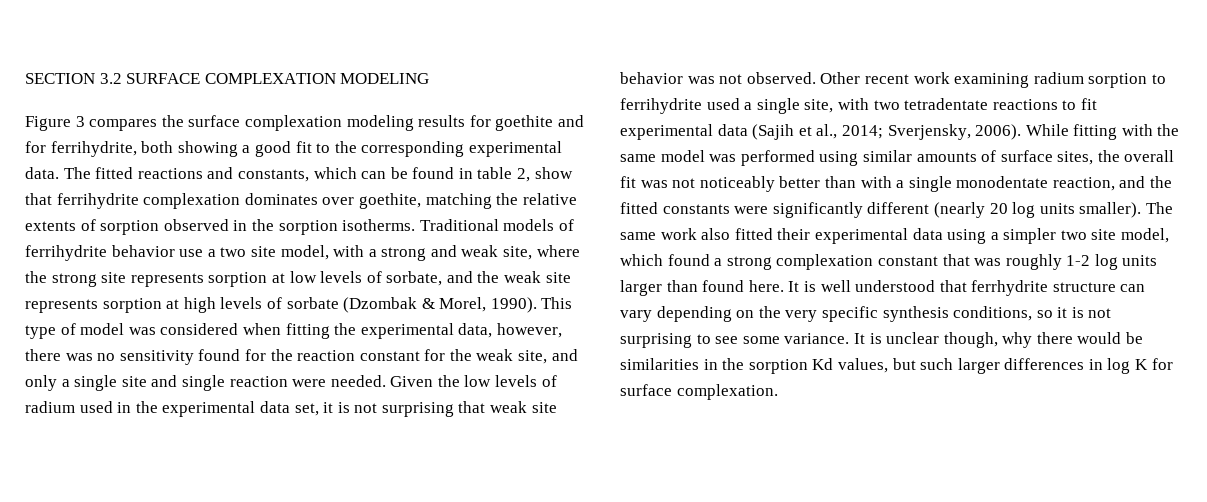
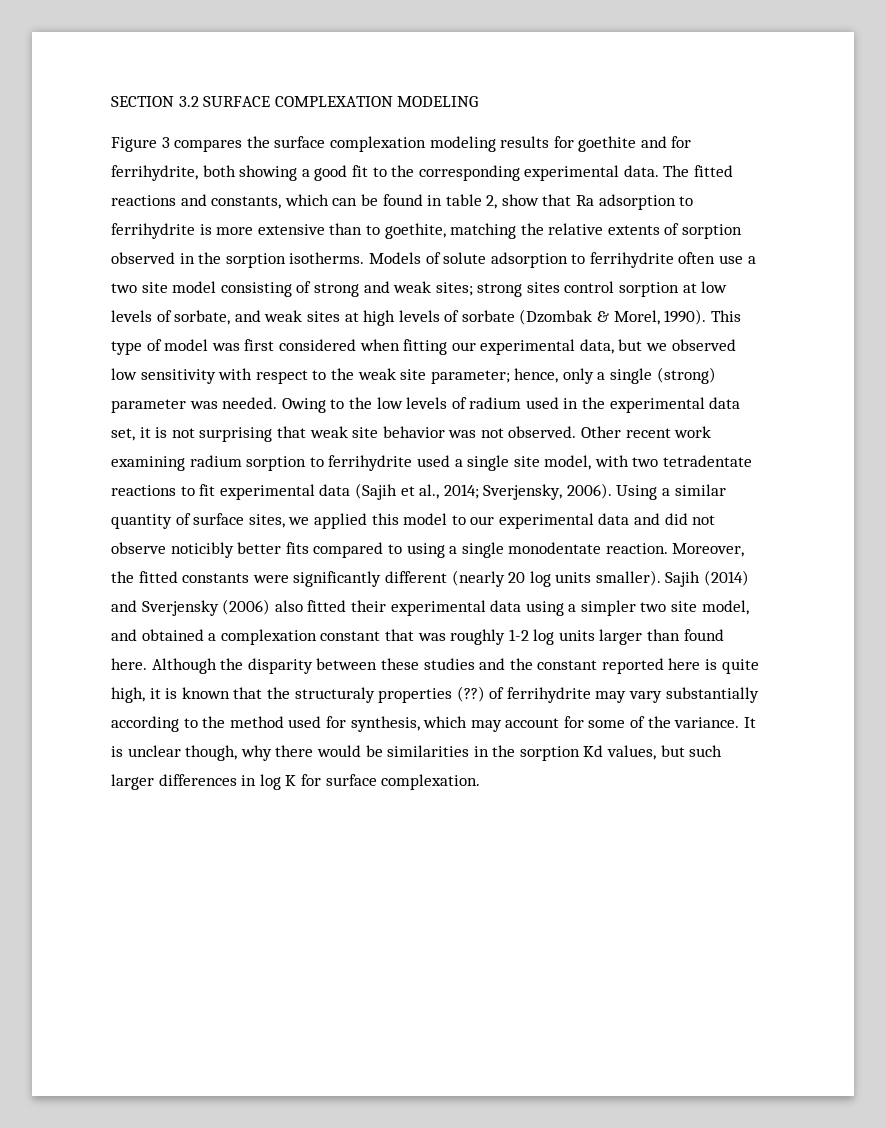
[56,193,355,209] ferrihydrite complexation dominates over -> [576,194,694,210] [111,223,380,239] Ra adsorption to ferrihydrite is more extensive than to
[419,219,574,231] [25,245,580,261] [25,271,204,287] Traditional models of ferrihydrite behavior use a two site model, with a strong and weak site, where the strong site represents -> [368,252,756,268] [111,281,615,297] Models of solute adsorption to ferrihydrite often use a two site model consisting of strong and weak sites; strong sites control
[477,271,571,283] [25,298,162,313] the weak site represents sorption -> [264,310,340,322] weak sites
(156, 331) none -> [244,339,275,351] first
[334,323,357,335] the -> [451,342,476,351] our
[496,323,562,338] [25,349,578,365] [25,375,434,391] however, there was no sensitivity found for the reaction constant for the weak site, and only a single site and single reaction were needed. Given -> [618,339,736,351] [111,367,716,384] [111,397,345,413] but we observed low sensitivity with respect to the weak site parameter; hence, only a single (strong) parameter was needed. Owing to
[804,99,834,113] site, -> [513,455,592,470] site model,
[1025,124,1180,140] [620,150,1175,166] [620,176,892,192] While fitting with the same model was performed using similar amounts of surface sites, the overall fit was not noticeably better than with -> [616,484,726,500] [111,513,716,529] [111,542,445,558] Using a similar quantity of surface sites, we applied this model to our experimental data and did not observe noticibly better fits compared to using
[1052,176,1146,191] reaction, and -> [605,543,745,557] reaction. Moreover,
[1145,202,1173,214] [620,228,697,240] The same work -> [665,570,750,587] [111,599,271,616] Sajih (2014) and Sverjensky (2006)
[620,254,772,270] which found a strong -> [111,629,217,641] and obtained a
[788,280,1146,296] [620,306,1112,322] [620,333,780,348] It is well understood that ferrhydrite structure can vary depending on the very specific synthesis conditions, so it is not surprising to see some -> [151,658,759,674] [111,686,759,703] [111,716,671,732] Although the disparity between these studies and the constant reported here is quite high, it is known that the structuraly properties (??) of ferrihydrite may vary substantially according to the method used for synthesis, which may account for some of the

